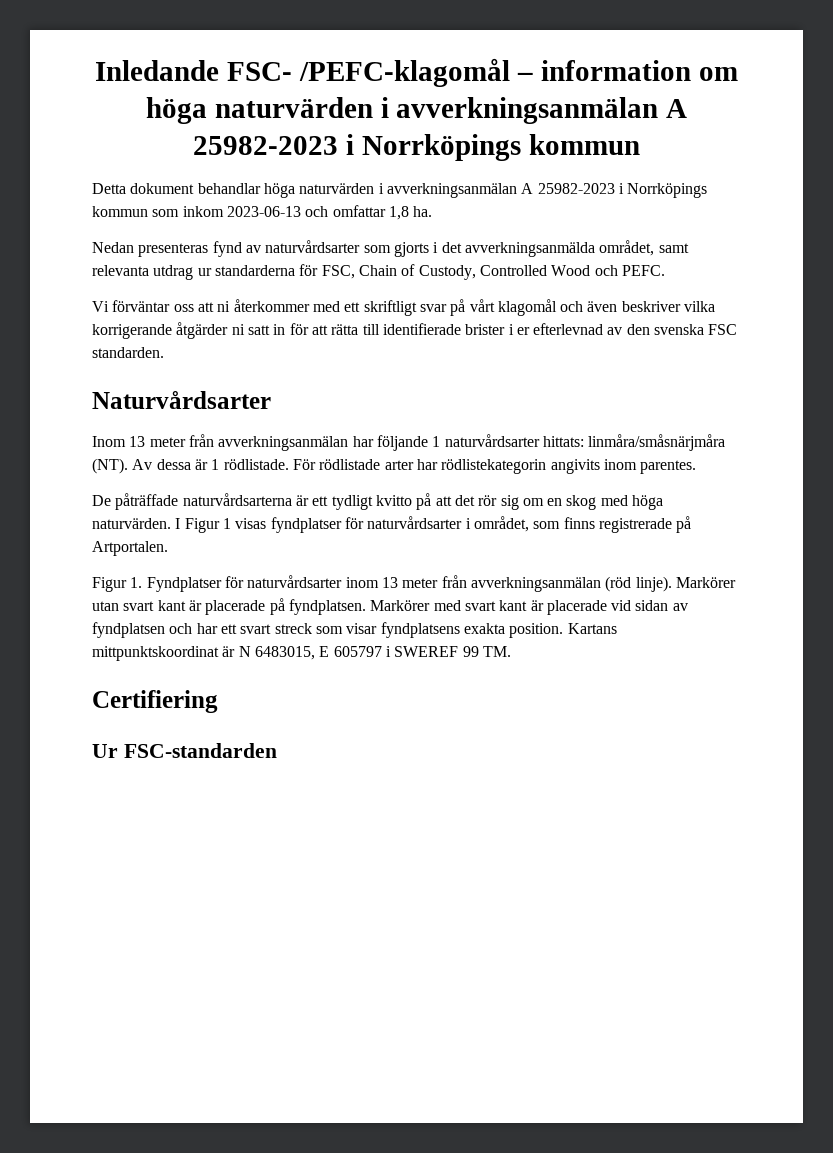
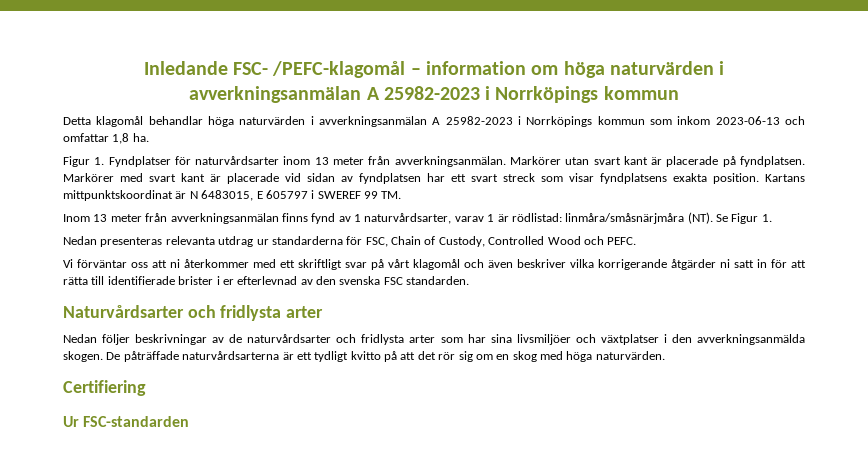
[130,183,195,194] dokument -> [96,116,144,127] klagomål
[92,240,689,257] Nedan presenteras fynd av naturvårdsarter som gjorts i det avverkningsanmälda området, samt -> [63,156,805,167] [63,173,805,184] [63,190,402,201] [63,212,772,224] [63,236,163,247] Figur 1. Fyndplatser för naturvårdsarter inom 13 meter från avverkningsanmälan. Markörer utan svart kant är placerade på fyndplatsen. Markörer med svart kant är placerade vid sidan av fyndplatsen har ett svart streck som visar fyndplatsens exakta position. Kartans mittpunktskoordinat är N 6483015, E 605797 i SWEREF 99 TM. // Inom 13 meter från avverkningsanmälan finns fynd av 1 naturvårdsarter, varav 1 är rödlistad: linmåra/småsnärjmåra (NT). Se Figur 1. // Nedan presenteras
[92,434,726,451] [92,458,697,474] // Inom 13 meter från avverkningsanmälan har följande 1 naturvårdsarter hittats: linmåra/småsnärjmåra (NT). Av dessa är 1 rödlistade. För rödlistade arter har rödlistekategorin angivits inom parentes. // -> [187,305,324,321] [63,334,805,345] [63,351,103,362] och fridlysta arter // Nedan följer beskrivningar av de naturvårdsarter och fridlysta arter som har sina livsmiljöer och växtplatser i den avverkningsanmälda skogen.
[175,516,692,533] [92,541,168,556] [92,575,736,592] [92,598,688,615] [92,622,617,638] [92,646,511,661] I Figur 1 visas fyndplatser för naturvårdsarter i området, som finns registrerade på Artportalen. // Figur 1. Fyndplatser för naturvårdsarter inom 13 meter från avverkningsanmälan (röd linje). Markörer utan svart kant är placerade på fyndplatsen. Markörer med svart kant är placerade vid sidan av fyndplatsen och har ett svart streck som visar fyndplatsens exakta position. Kartans mittpunktskoordinat är N 6483015, E 605797 i SWEREF 99 TM. -> (665, 355) none

